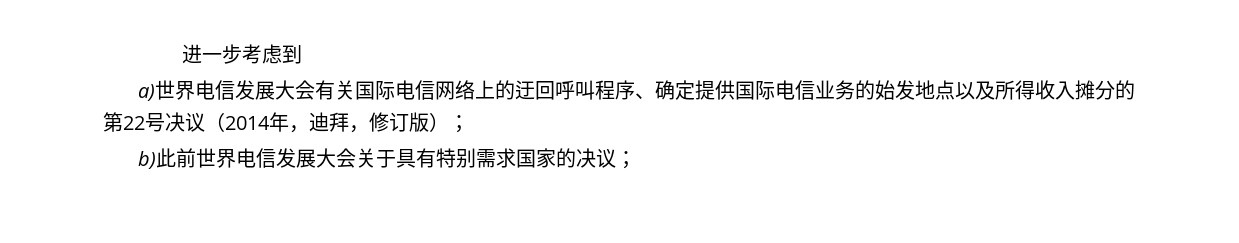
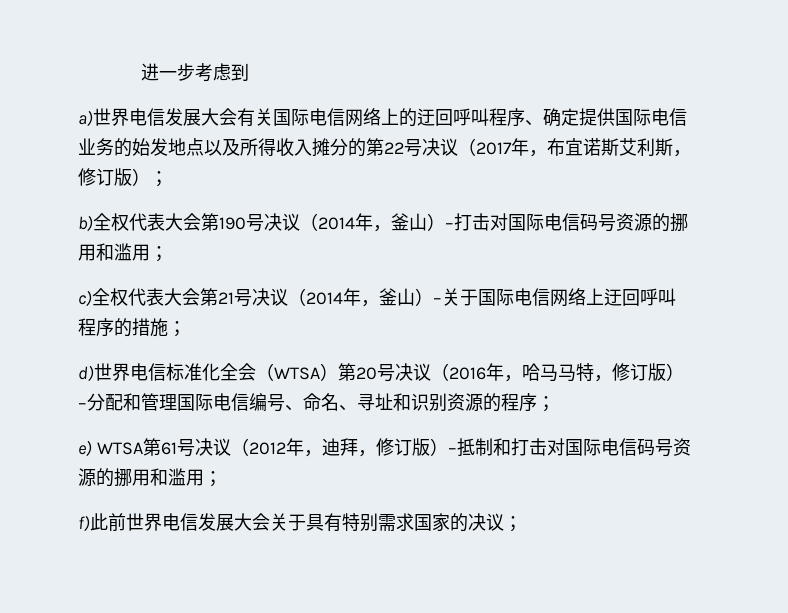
[225,112,469,133] [137,151,156,169] 2014年，迪拜，修订版）； // b) -> [476,138,691,157] [78,168,168,187] [78,213,688,232] [78,243,168,262] [78,288,676,307] [78,318,186,337] [78,363,684,382] [78,393,555,412] [78,438,691,457] [78,468,222,487] [78,515,90,532] 2017年，布宜诺斯艾利斯，修订版）； // b)全权代表大会第190号决议（2014年，釜山）–打击对国际电信码号资源的挪用和滥用； // c)全权代表大会第21号决议（2014年，釜山）–关于国际电信网络上迂回呼叫程序的措施； // d)世界电信标准化全会（WTSA）第20号决议（2016年，哈马马特，修订版）–分配和管理国际电信编号、命名、寻址和识别资源的程序； // e) WTSA第61号决议（2012年，迪拜，修订版）–抵制和打击对国际电信码号资源的挪用和滥用； // f)

